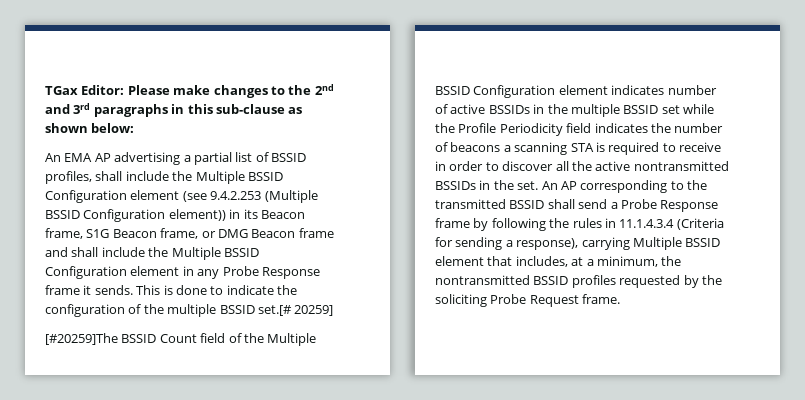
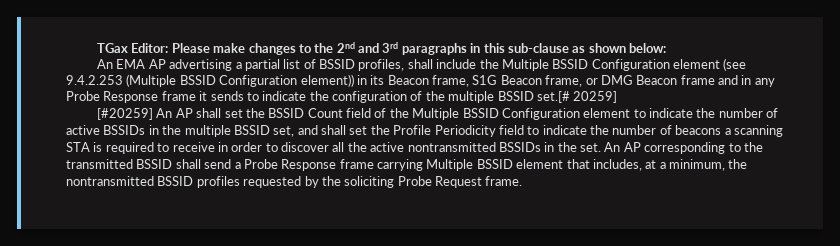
[71,247,259,260] [45,266,180,279] shall include the Multiple BSSID Configuration element -> (738, 80) none
[94,285,207,295] sends. This is done -> [210,91,244,101] sends
[45,333,118,345] [#20259]The -> [97,108,265,120] [#20259] An AP shall set the
[611,85,665,95] indicates -> [633,108,716,118] to indicate the
[661,104,714,114] set while -> [273,125,368,137] set, and shall set
[594,123,648,133] indicates -> [527,125,587,135] to indicate
[473,218,724,231] [435,237,579,250] by following the rules in 11.1.4.3.4 (Criteria for sending a response), -> (374, 164) none

